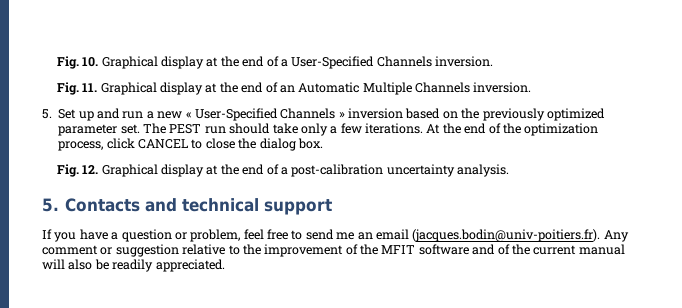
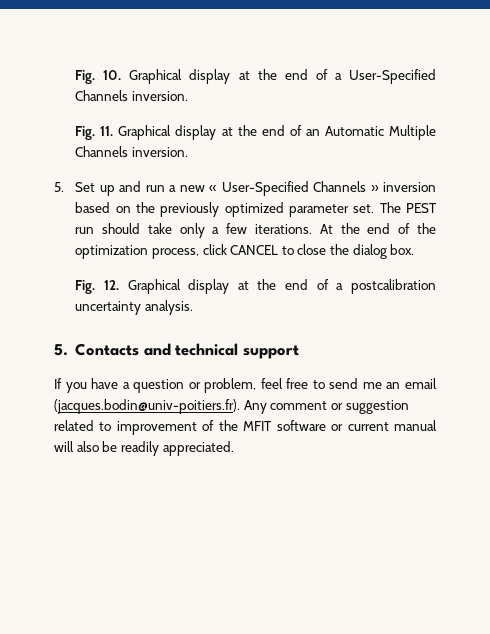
[291,164,384,177] post-calibration -> [351,279,437,294] postcalibration
[182,244,261,255] relative to the -> [54,420,112,431] related to
[472,244,530,255] and of the -> [331,424,344,431] or

